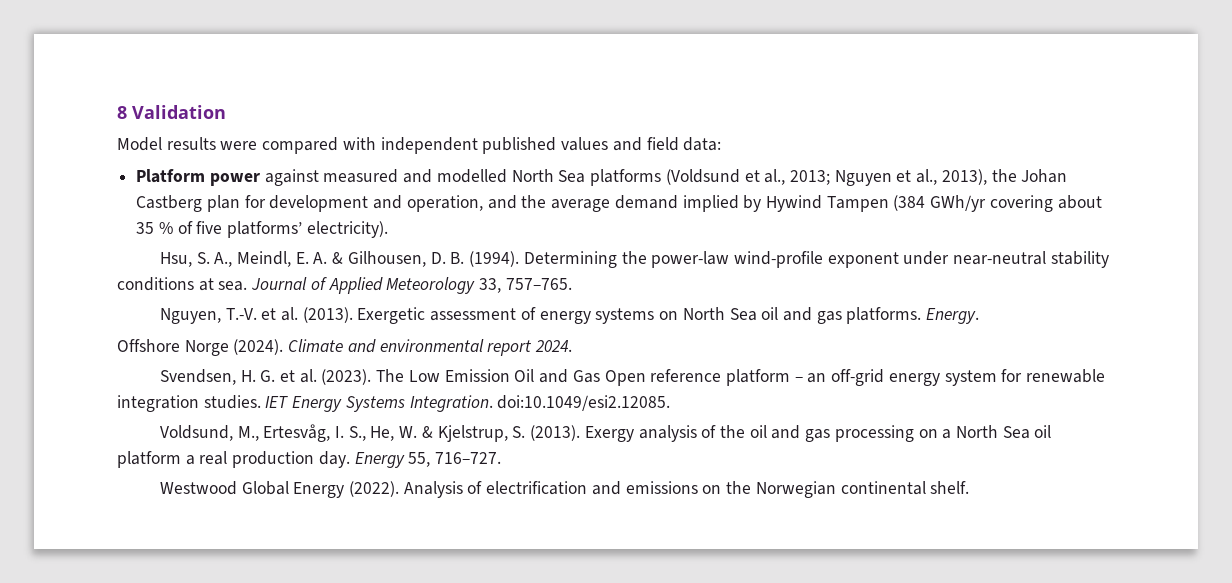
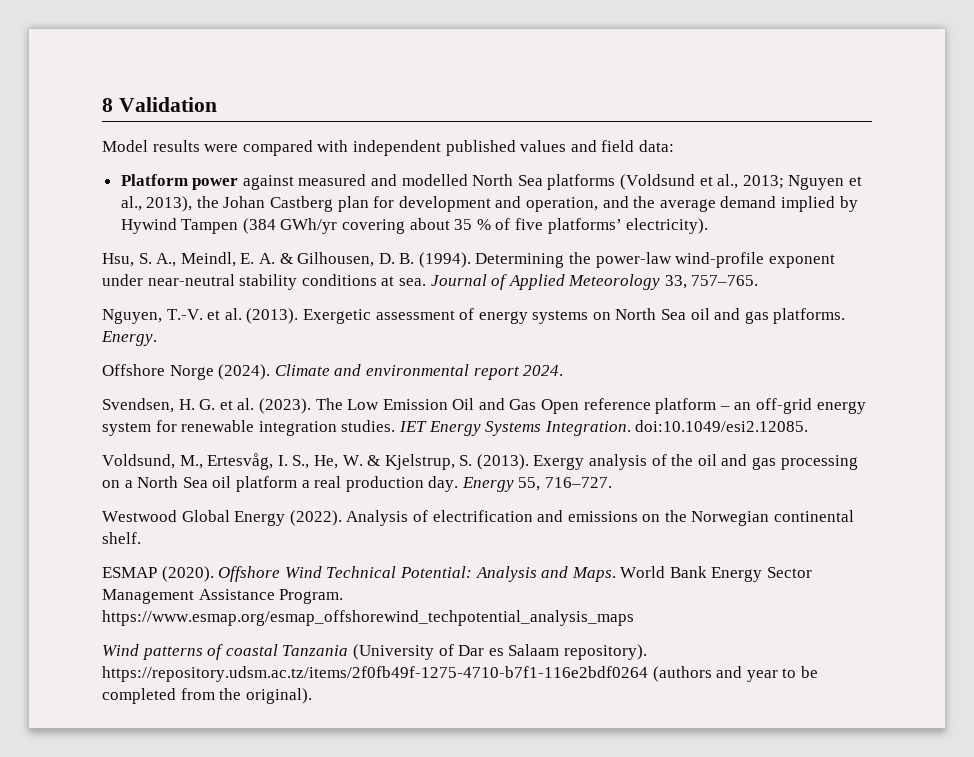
(970, 487) none -> [102,566,813,582] [102,589,344,604] [102,610,634,626] [102,644,647,660] [102,666,818,682] [102,688,312,704] // ESMAP (2020). Offshore Wind Technical Potential: Analysis and Maps. World Bank Energy Sector Management Assistance Program. https://www.esmap.org/esmap_offshorewind_techpotential_analysis_maps // Wind patterns of coastal Tanzania (University of Dar es Salaam repository). https://repository.udsm.ac.tz/items/2f0fb49f-1275-4710-b7f1-116e2bdf0264 (authors and year to be completed from the original).

